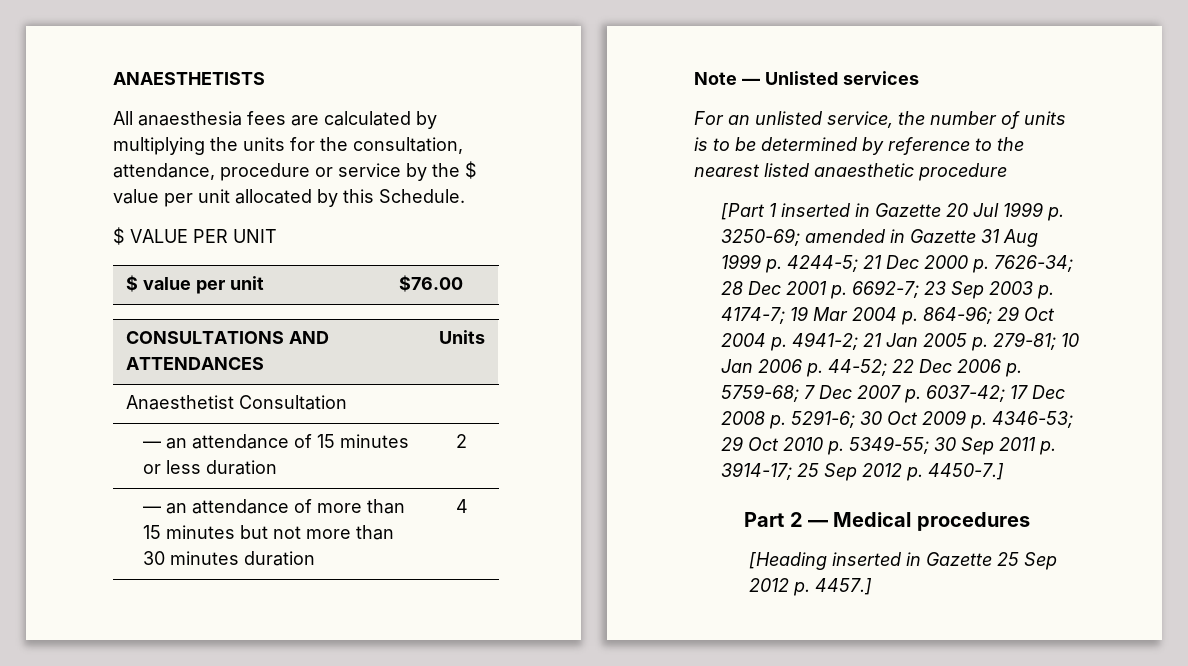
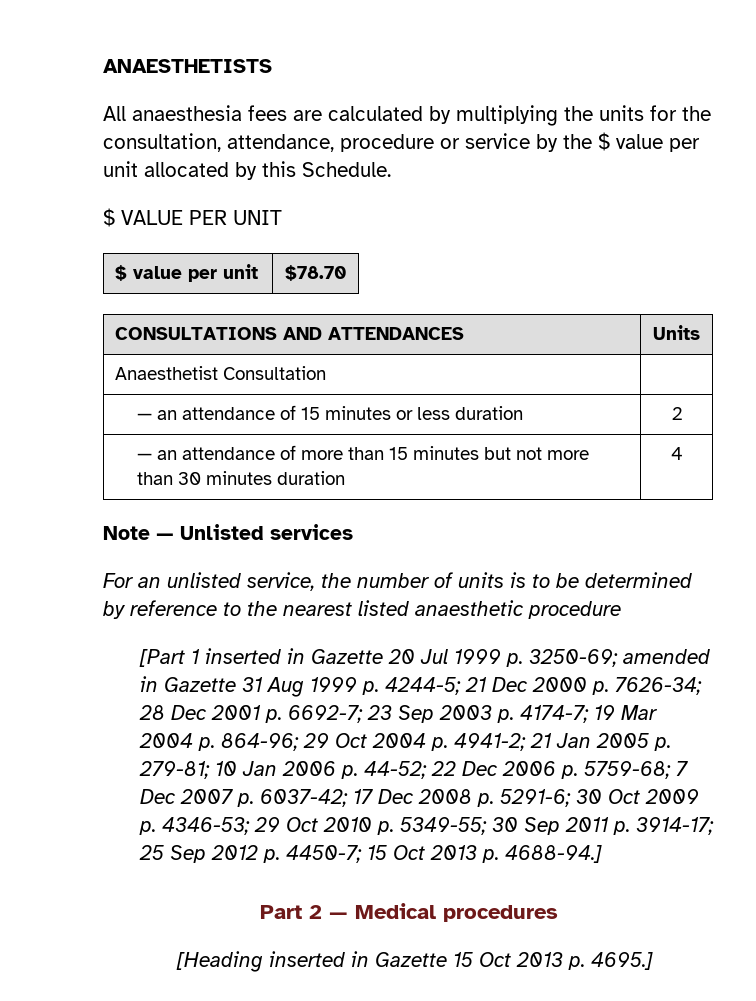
[398,275,463,292] $76.00 -> [285,265,346,281] $78.70
[928,463,1005,480] 4450-7.] -> [285,845,602,863] 4450-7; 15 Oct 2013 p. 4688-94.]
[996,552,1057,570] [748,578,872,596] 25 Sep 2012 p. 4457.] -> [452,952,653,970] 15 Oct 2013 p. 4695.]

